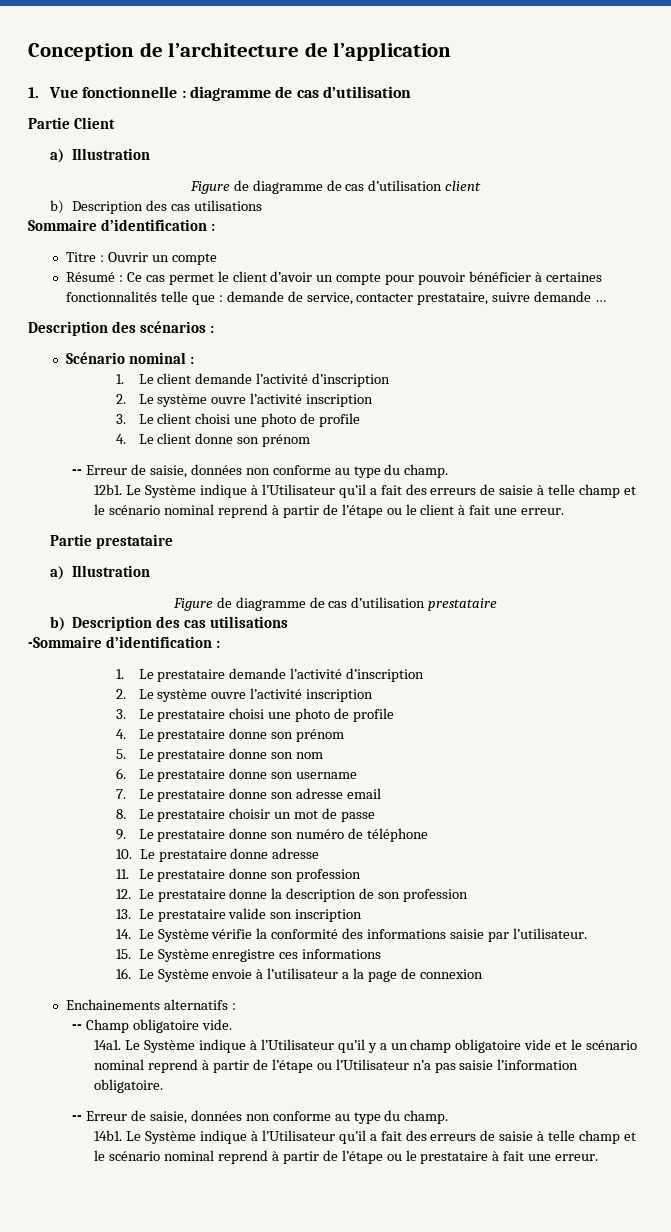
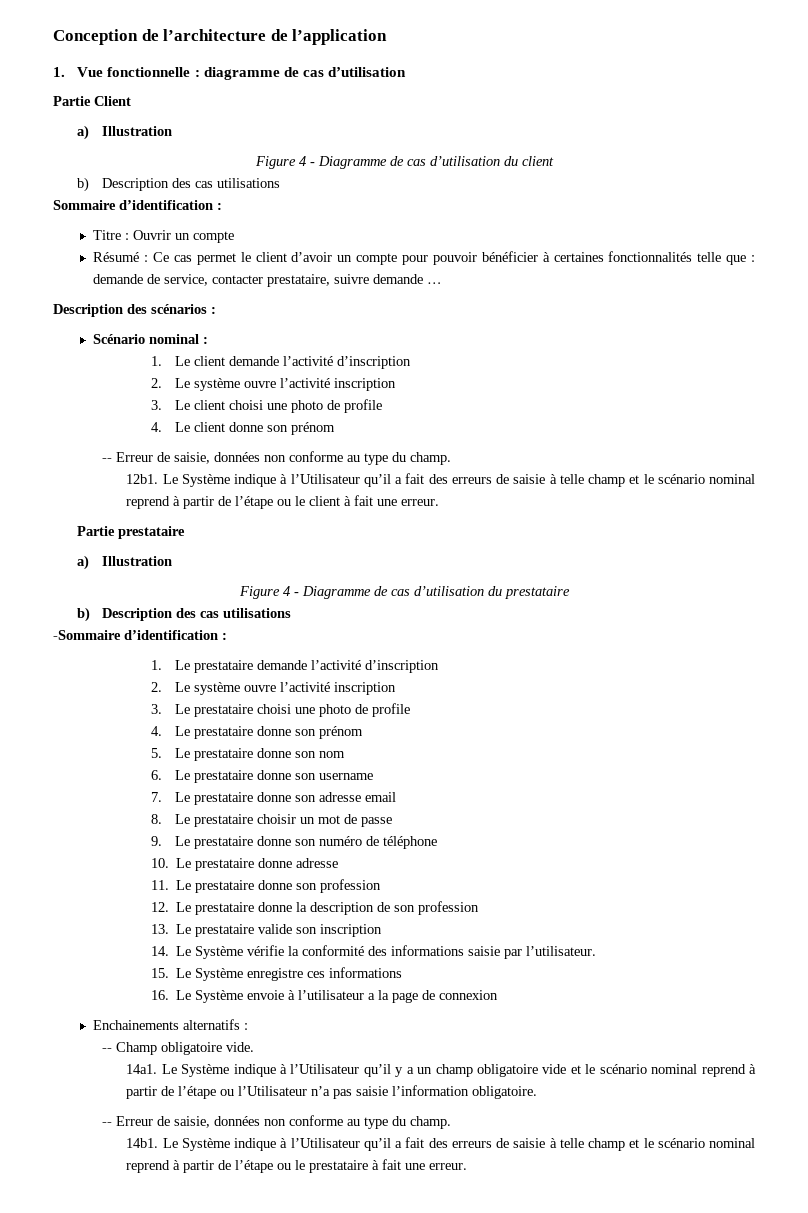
[233,180,443,194] de diagramme de cas d’utilisation -> [298,156,518,169] 4 - Diagramme de cas d’utilisation du
[216,597,426,611] de diagramme de cas d’utilisation -> [282,586,502,599] 4 - Diagramme de cas d’utilisation du

